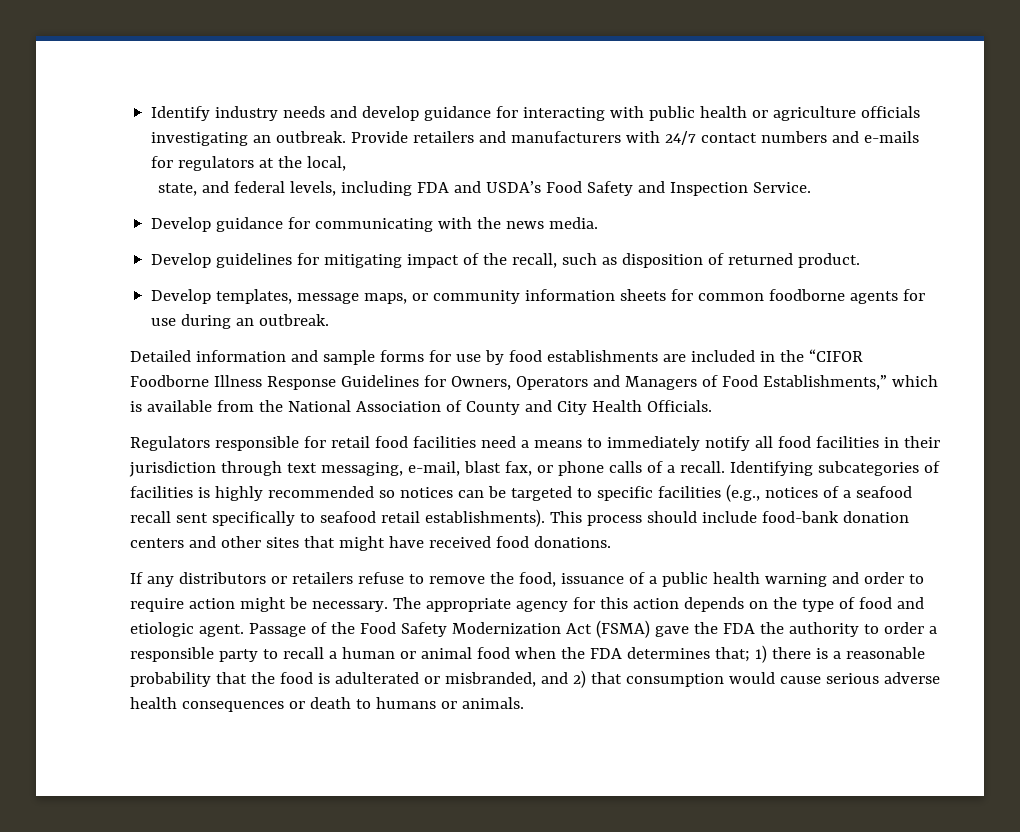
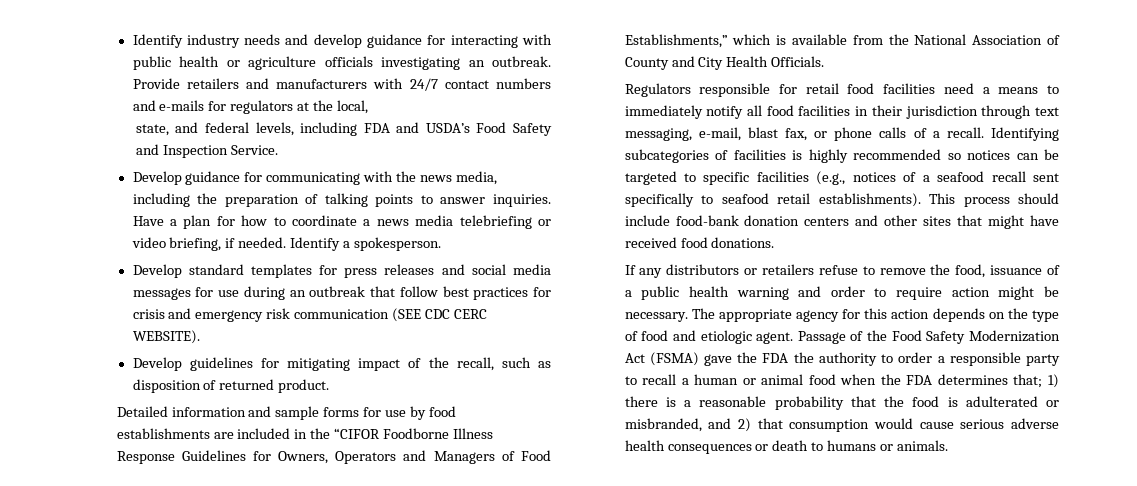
[548,217,598,229] media. -> [455,171,497,185] [132,193,552,207] [132,215,551,229] [131,237,442,251] [132,264,552,278] [132,286,551,300] [132,308,487,322] [132,330,200,344] media, including the preparation of talking points to answer inquiries. Have a plan for how to coordinate a news media telebriefing or video briefing, if needed. Identify a spokesperson. // Develop standard templates for press releases and social media messages for use during an outbreak that follow best practices for crisis and emergency risk communication (SEE CDC CERC WEBSITE).
[150,289,925,304] [150,314,329,329] // Develop templates, message maps, or community information sheets for common foodborne agents for use during an outbreak. -> (330, 386) none

